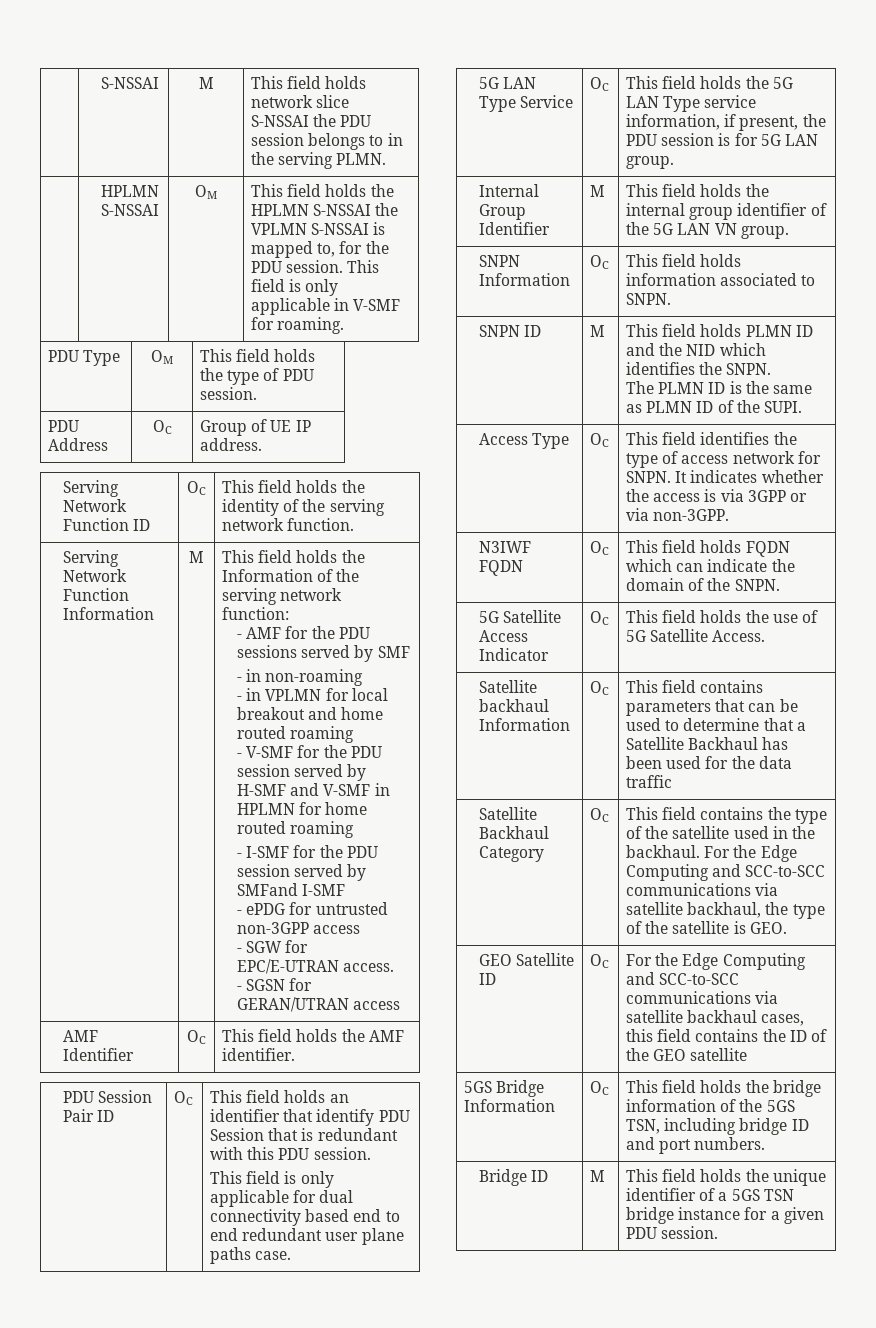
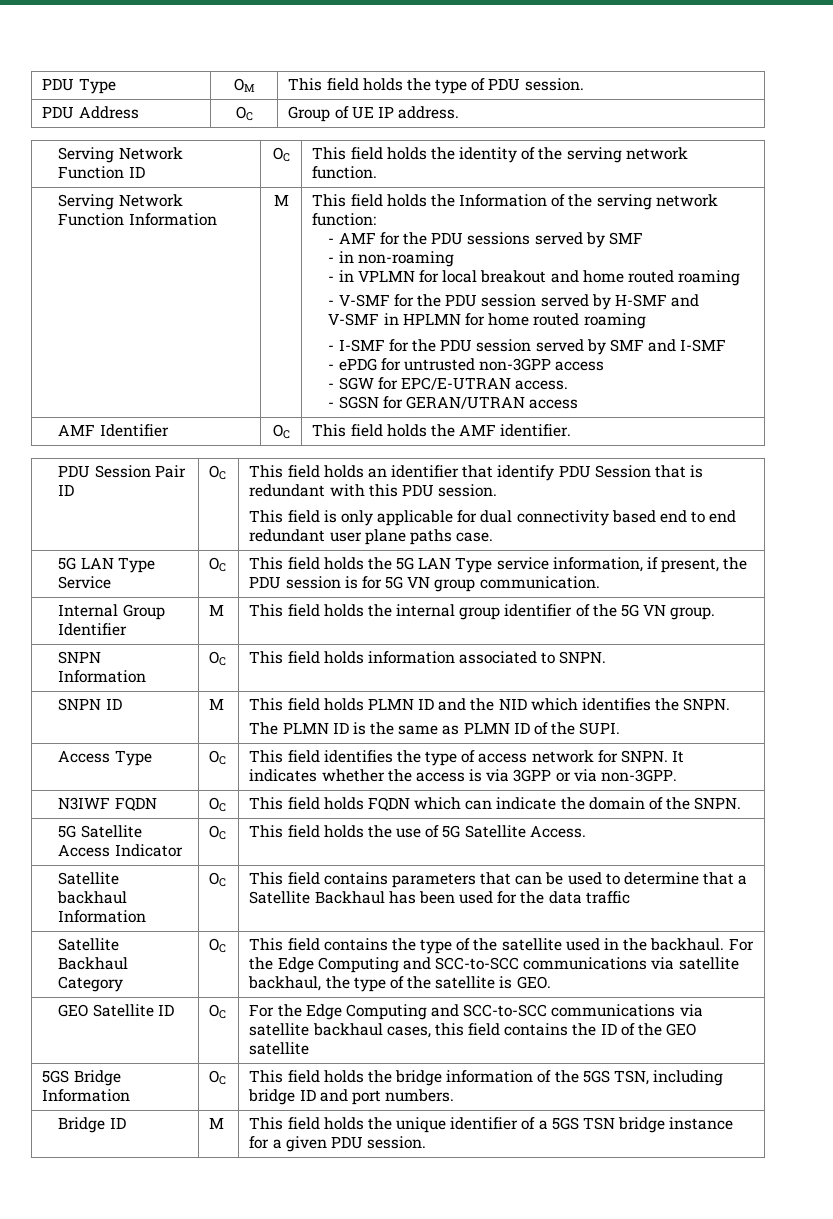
[101,77,160,89] [198,77,214,89] [251,76,367,89] [251,95,350,108] [251,114,372,127] [251,133,403,150] [251,152,387,169] [101,185,160,197] [101,204,160,216] [195,185,217,199] [251,184,394,197] [251,203,399,216] [251,222,386,235] [251,241,389,258] [251,260,380,273] [251,279,339,296] [251,298,401,315] [251,317,345,334] | S-NSSAI | M | This field holds network slice S-NSSAI the PDU session belongs to in the serving PLMN. // | HPLMN S-NSSAI | OM | This field holds the HPLMN S-NSSAI the VPLMN S-NSSAI is mapped to, for the PDU session. This field is only applicable in V-SMF for roaming. // -> (42, 84) none
[237,883,299,896] SMFand -> [609,339,677,352] SMF and
[785,134,819,146] [626,156,675,169] LAN group. -> [407,576,600,592] VN group communication.
[677,223,711,235] LAN -> (639, 610) none

